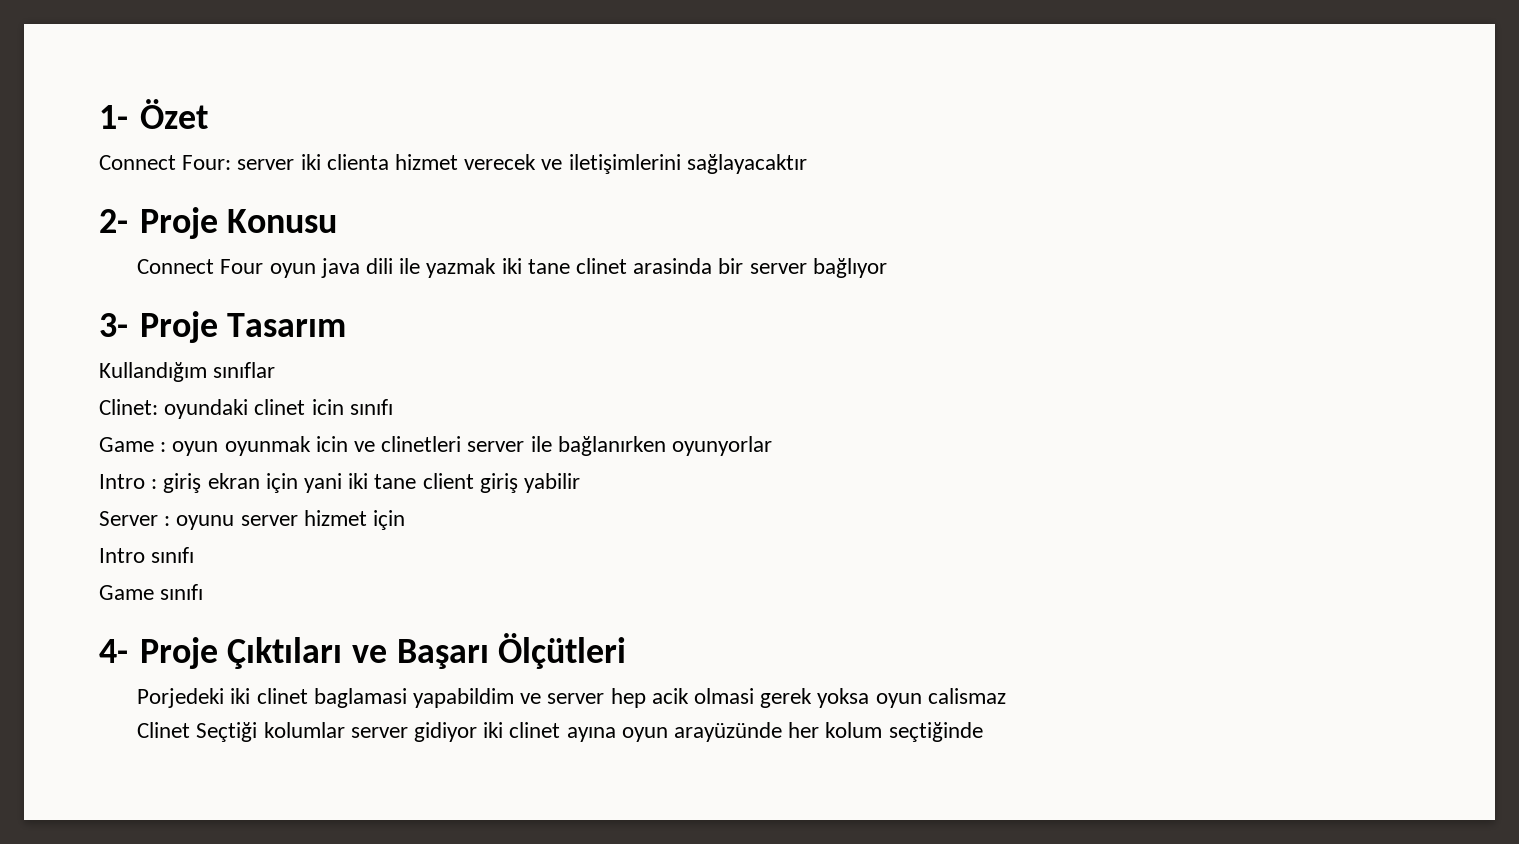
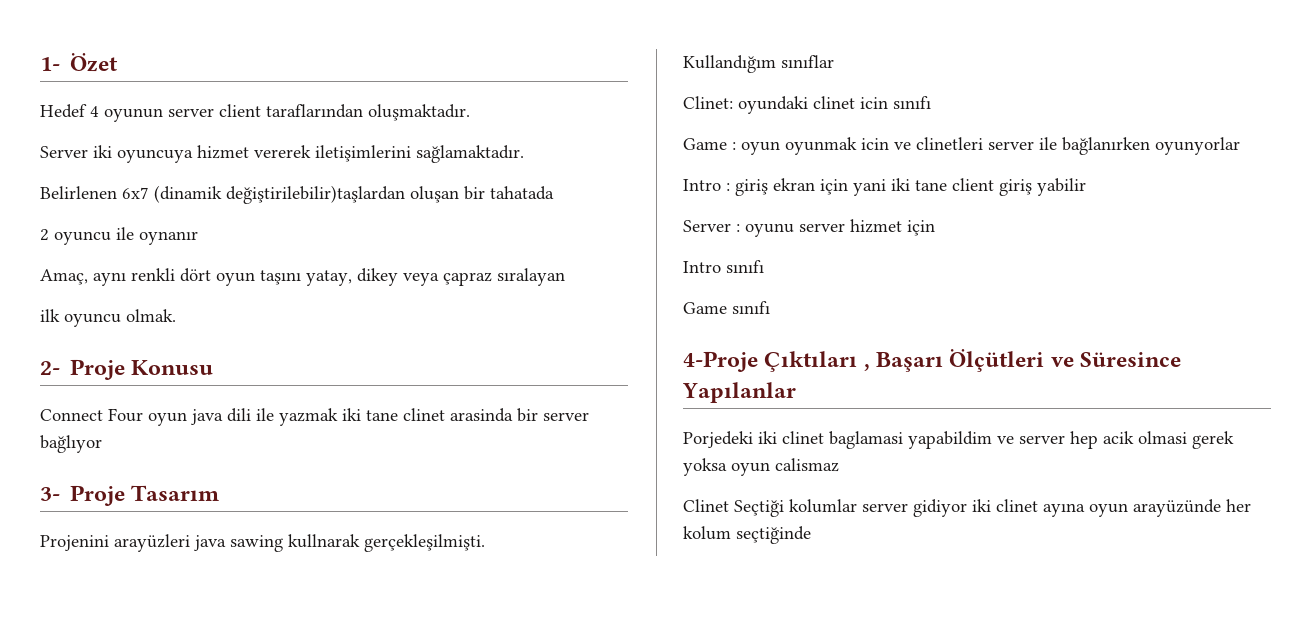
[99,154,807,174] Connect Four: server iki clienta hizmet verecek ve iletişimlerini sağlayacaktır -> [40,104,470,122] [40,145,524,163] [40,185,554,204] [40,227,198,245] [40,268,565,286] [40,309,176,327] Hedef 4 oyunun server client taraflarından oluşmaktadır. // Server iki oyuncuya hizmet vererek iletişimlerini sağlamaktadır. // Belirlenen 6x7 (dinamik değiştirilebilir)taşlardan oluşan bir tahatada // 2 oyuncu ile oynanır // Amaç, aynı renkli dört oyun taşını yatay, dikey veya çapraz sıralayan // ilk oyuncu olmak.
(347, 325) none -> [40,534,485,552] // Projenini arayüzleri java sawing kullnarak gerçekleşilmişti.
[99,637,387,669] 4- Proje Çıktıları ve -> [683,351,870,372] 4-Proje Çıktıları ,
(627, 651) none -> [1050,352,1182,367] [682,382,796,403] ve Süresince Yapılanlar

